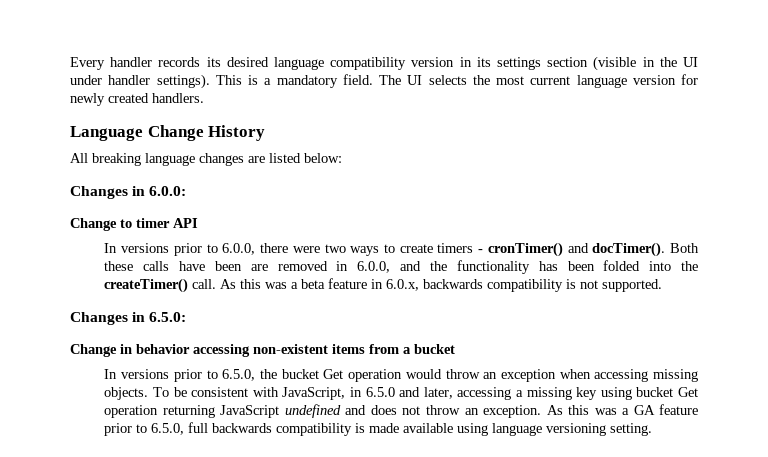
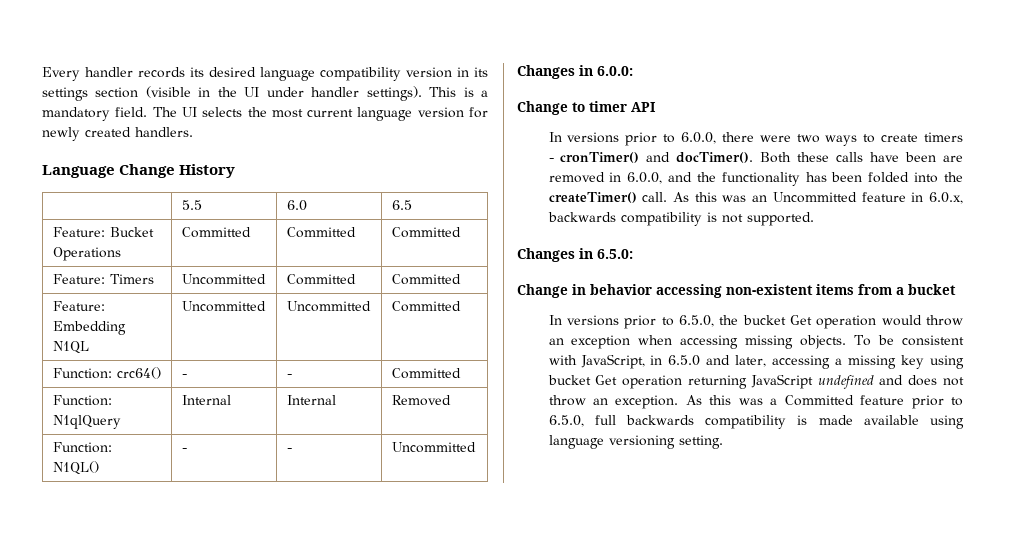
[70,153,342,166] // All breaking language changes are listed below: -> [181,200,202,210] [286,200,307,211] [391,200,412,210] [52,227,154,237] [52,247,121,261] [181,227,251,238] [286,227,356,238] [391,227,461,238] [52,274,154,284] [181,274,266,285] [286,274,356,285] [391,274,461,285] [52,301,105,311] [52,321,126,335] [52,341,89,354] [181,301,266,312] [286,301,371,312] [391,301,461,312] [52,367,161,379] [181,374,187,378] [286,374,292,378] [391,368,461,379] [52,395,112,406] [52,415,121,429] [181,395,231,405] [286,395,336,405] [391,395,451,406] [52,442,112,453] [52,461,99,475] [181,448,187,452] [286,448,292,452] [391,442,476,453] // | 5.5 | 6.0 | 6.5 // Feature: Bucket Operations | Committed | Committed | Committed // Feature: Timers | Uncommitted | Committed | Committed // Feature: Embedding N1QL | Uncommitted | Uncommitted | Committed // Function: crc64() | - | - | Committed // Function: N1qlQuery | Internal | Internal | Removed // Function: N1QL() | - | - | Uncommitted
[291,279,326,289] a beta -> [752,192,857,203] an Uncommitted
[633,405,655,415] GA -> [784,395,854,406] Committed

